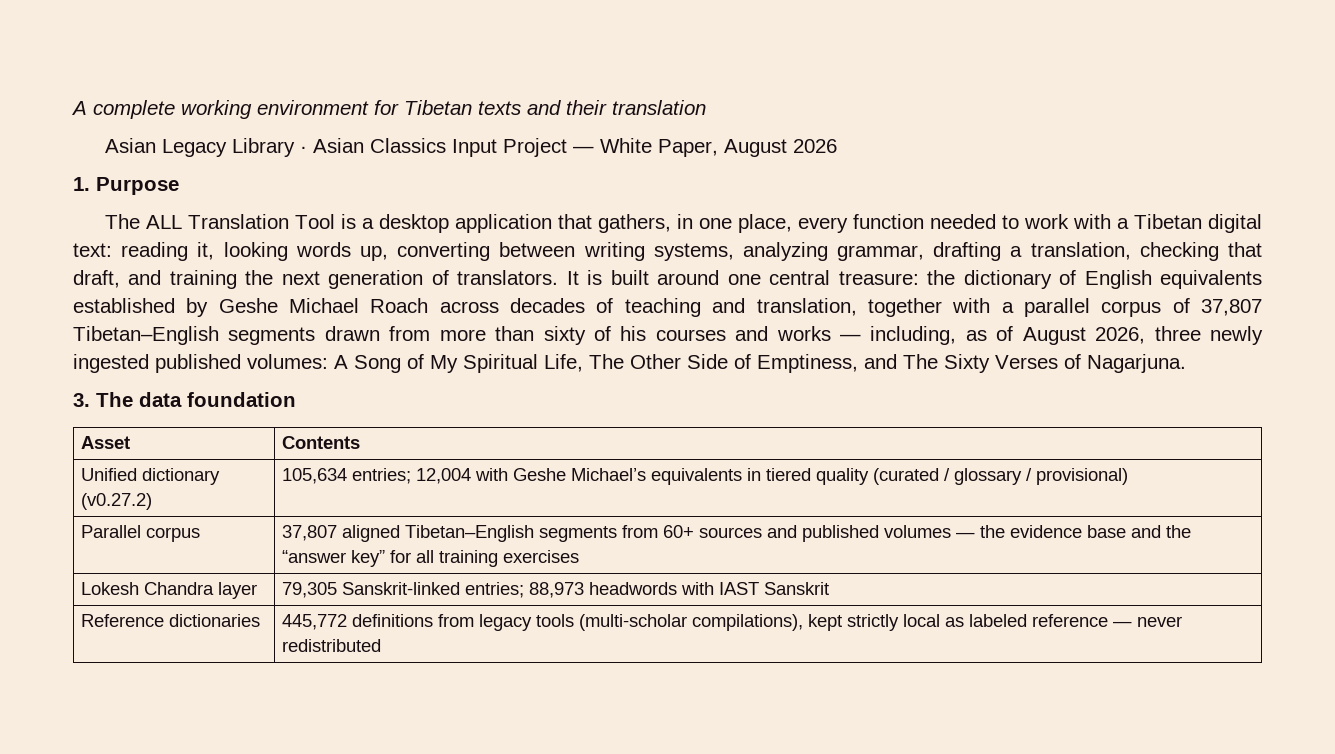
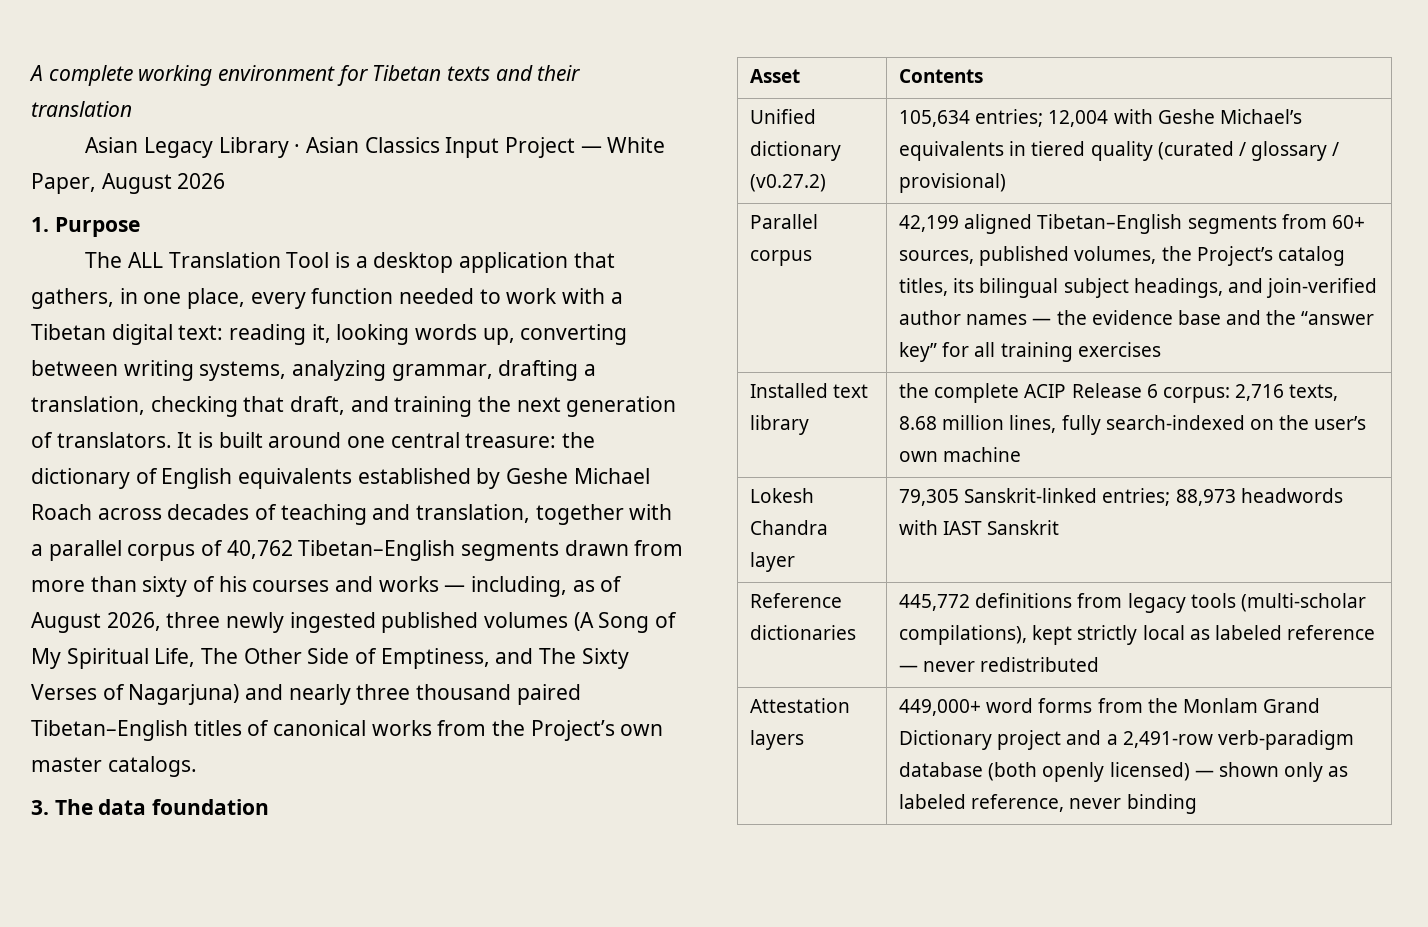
[1201,299,1262,316] 37,807 -> [226,540,293,559] 40,762
[247,354,348,369] volumes: A -> [484,612,594,631] volumes (A
[1087,354,1186,373] Nagarjuna. -> [128,684,581,705] [31,720,664,741] [31,756,197,777] Nagarjuna) and nearly three thousand paired Tibetan–English titles of canonical works from the Project’s own master catalogs.
[282,525,338,541] 37,807 -> [899,215,960,232] 42,199
[699,525,952,542] sources and published volumes -> [899,246,1345,266] [899,278,1377,298] [899,310,1028,325] sources, published volumes, the Project’s catalog titles, its bilingual subject headings, and join-verified author names
(580, 556) none -> [750,383,869,398] [750,415,810,435] [899,383,1339,403] [899,415,1367,435] [899,447,1022,462] // Installed text library | the complete ACIP Release 6 corpus: 2,716 texts, 8.68 million lines, fully search-indexed on the user’s own machine
(382, 645) none -> [750,698,851,713] [750,730,805,750] [899,698,1320,716] [899,730,1354,750] [899,762,1349,782] [899,794,1197,814] // Attestation layers | 449,000+ word forms from the Monlam Grand Dictionary project and a 2,491-row verb-paradigm database (both openly licensed) — shown only as labeled reference, never binding

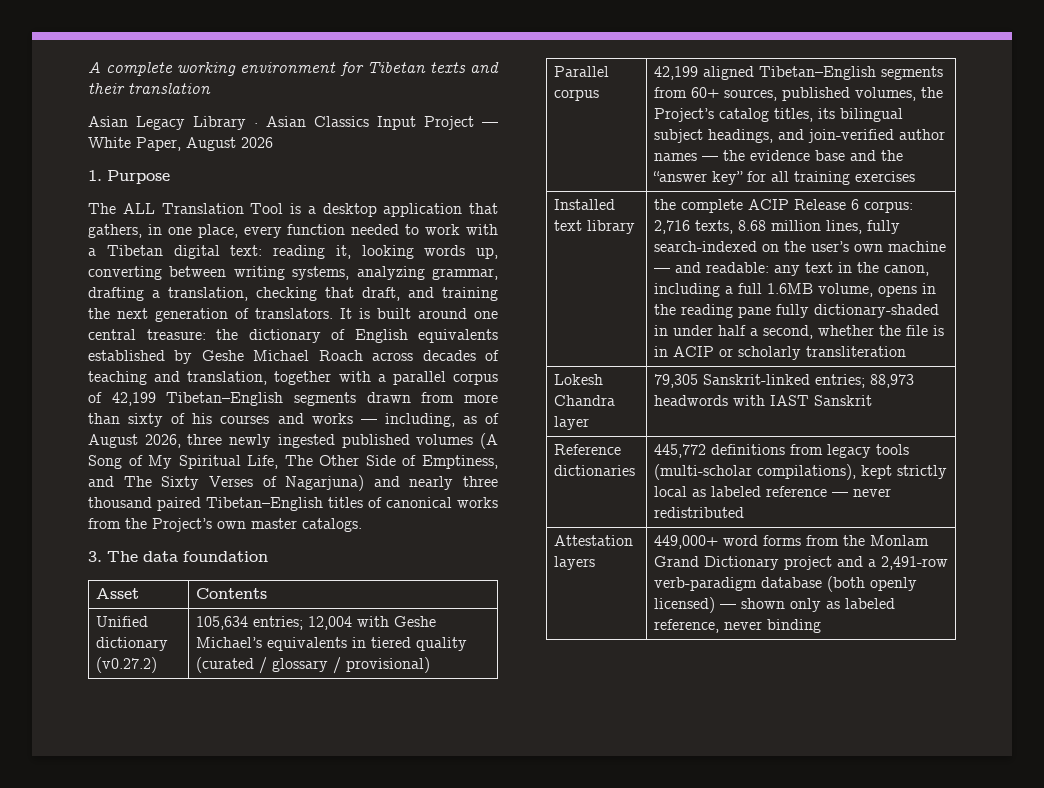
[226,540,293,559] 40,762 -> [111,392,156,406] 42,199
(1022, 454) none -> [653,262,929,276] [653,283,936,297] [653,304,939,318] [653,325,944,339] [653,346,906,360] — and readable: any text in the canon, including a full 1.6MB volume, opens in the reading pane fully dictionary-shaded in under half a second, whether the file is in ACIP or scholarly transliteration

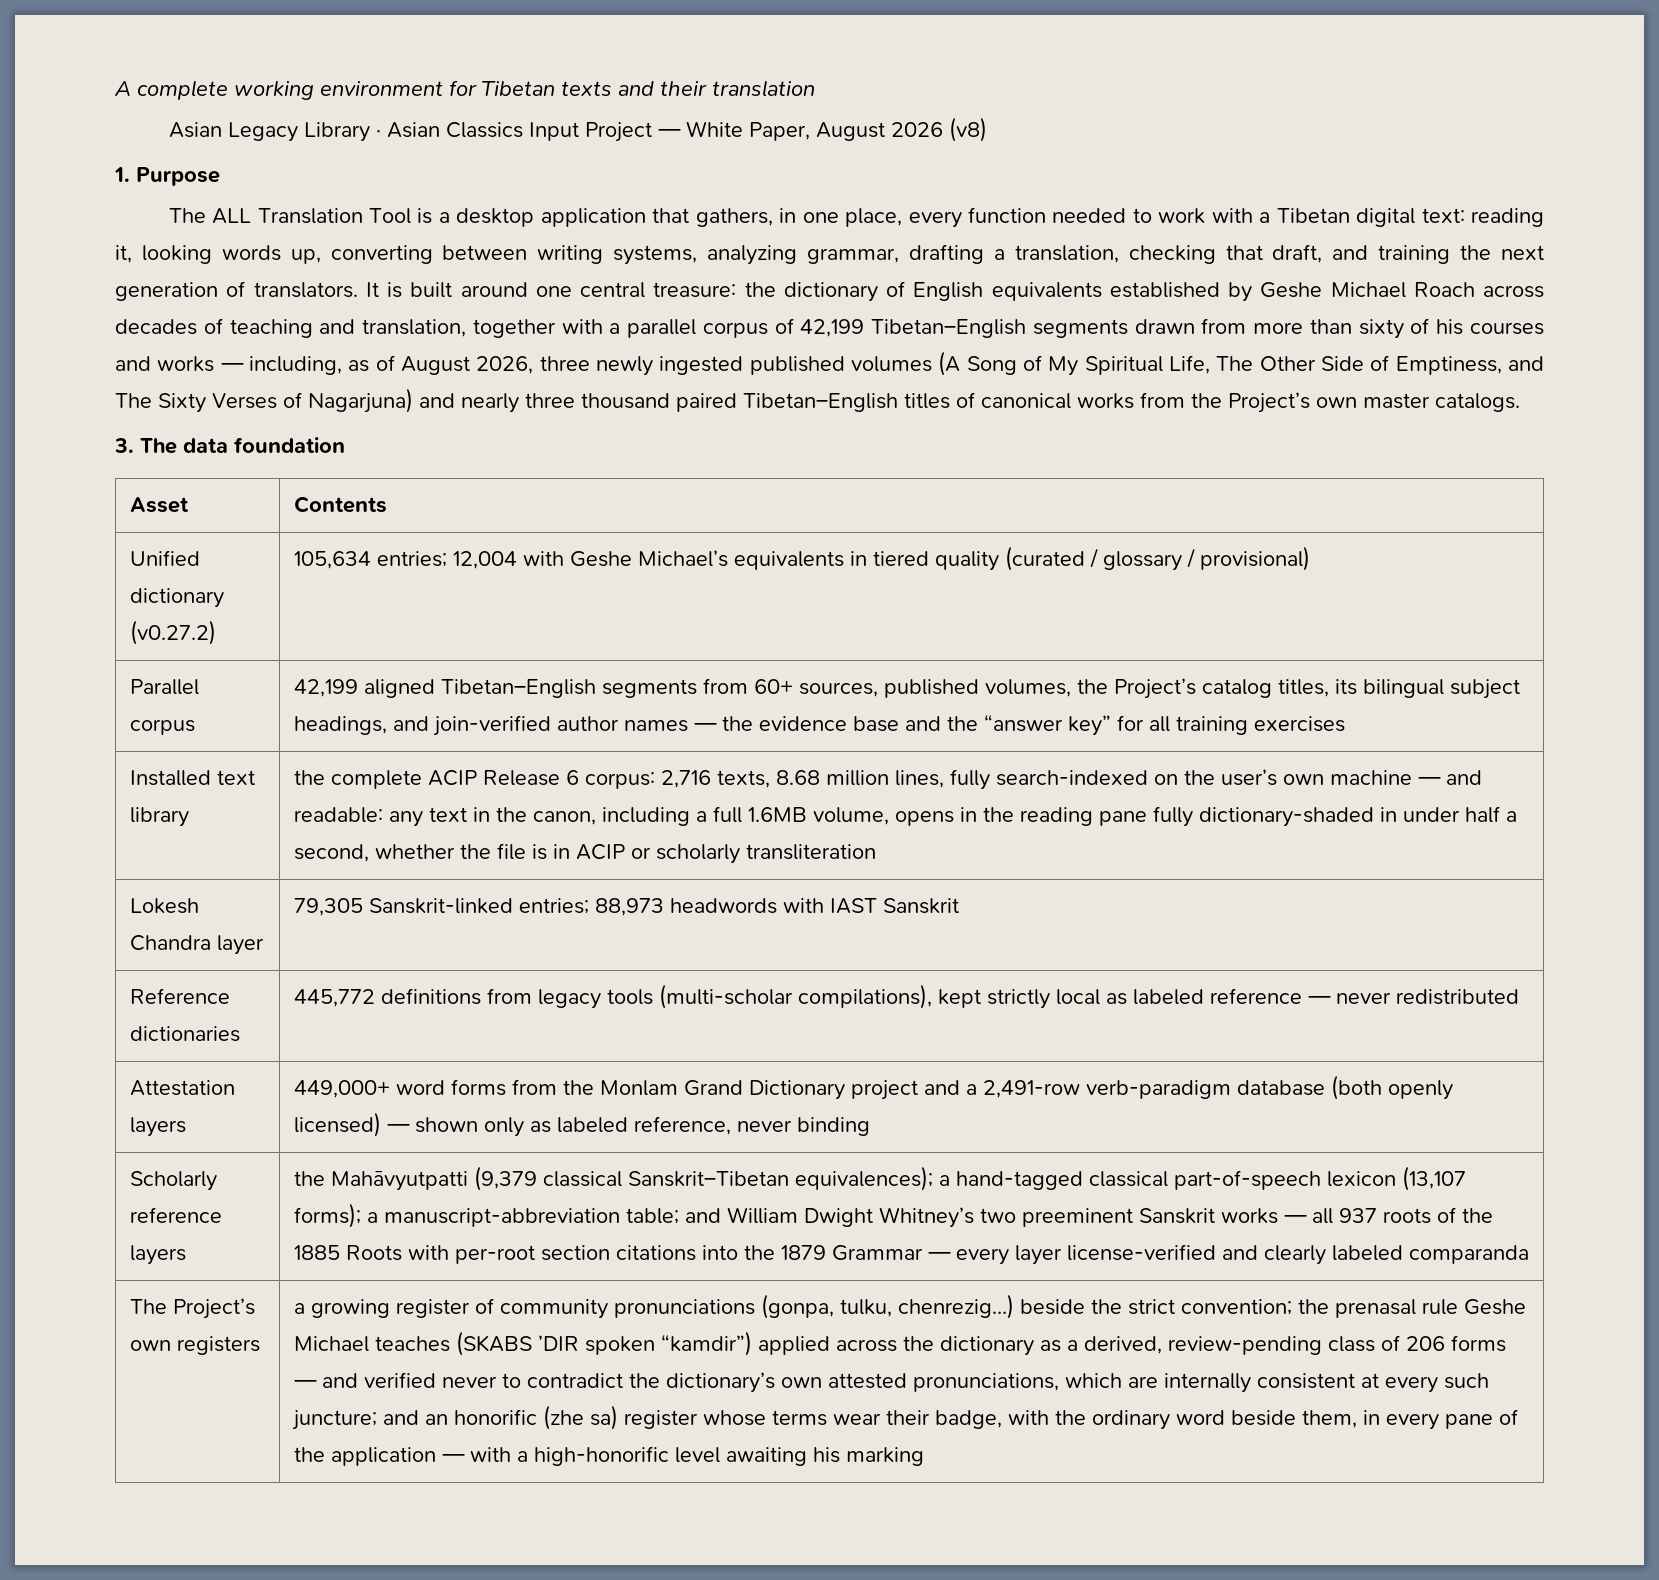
(273, 142) none -> [948,117,987,142] (v8)
(821, 626) none -> [129,1171,217,1191] [129,1207,222,1223] [129,1245,186,1265] [293,1166,1466,1191] [293,1203,1493,1228] [293,1244,1529,1265] [129,1298,255,1319] [129,1336,260,1355] [293,1294,1526,1319] [293,1331,1506,1356] [293,1372,1489,1393] [291,1405,1518,1430] [293,1446,924,1466] // Scholarly reference layers | the Mahāvyutpatti (9,379 classical Sanskrit–Tibetan equivalences); a hand-tagged classical part-of-speech lexicon (13,107 forms); a manuscript-abbreviation table; and William Dwight Whitney’s two preeminent Sanskrit works — all 937 roots of the 1885 Roots with per-root section citations into the 1879 Grammar — every layer license-verified and clearly labeled comparanda // The Project’s own registers | a growing register of community pronunciations (gonpa, tulku, chenrezig…) beside the strict convention; the prenasal rule Geshe Michael teaches (SKABS ’DIR spoken “kamdir”) applied across the dictionary as a derived, review-pending class of 206 forms — and verified never to contradict the dictionary’s own attested pronunciations, which are internally consistent at every such juncture; and an honorific (zhe sa) register whose terms wear their badge, with the ordinary word beside them, in every pane of the application — with a high-honorific level awaiting his marking

